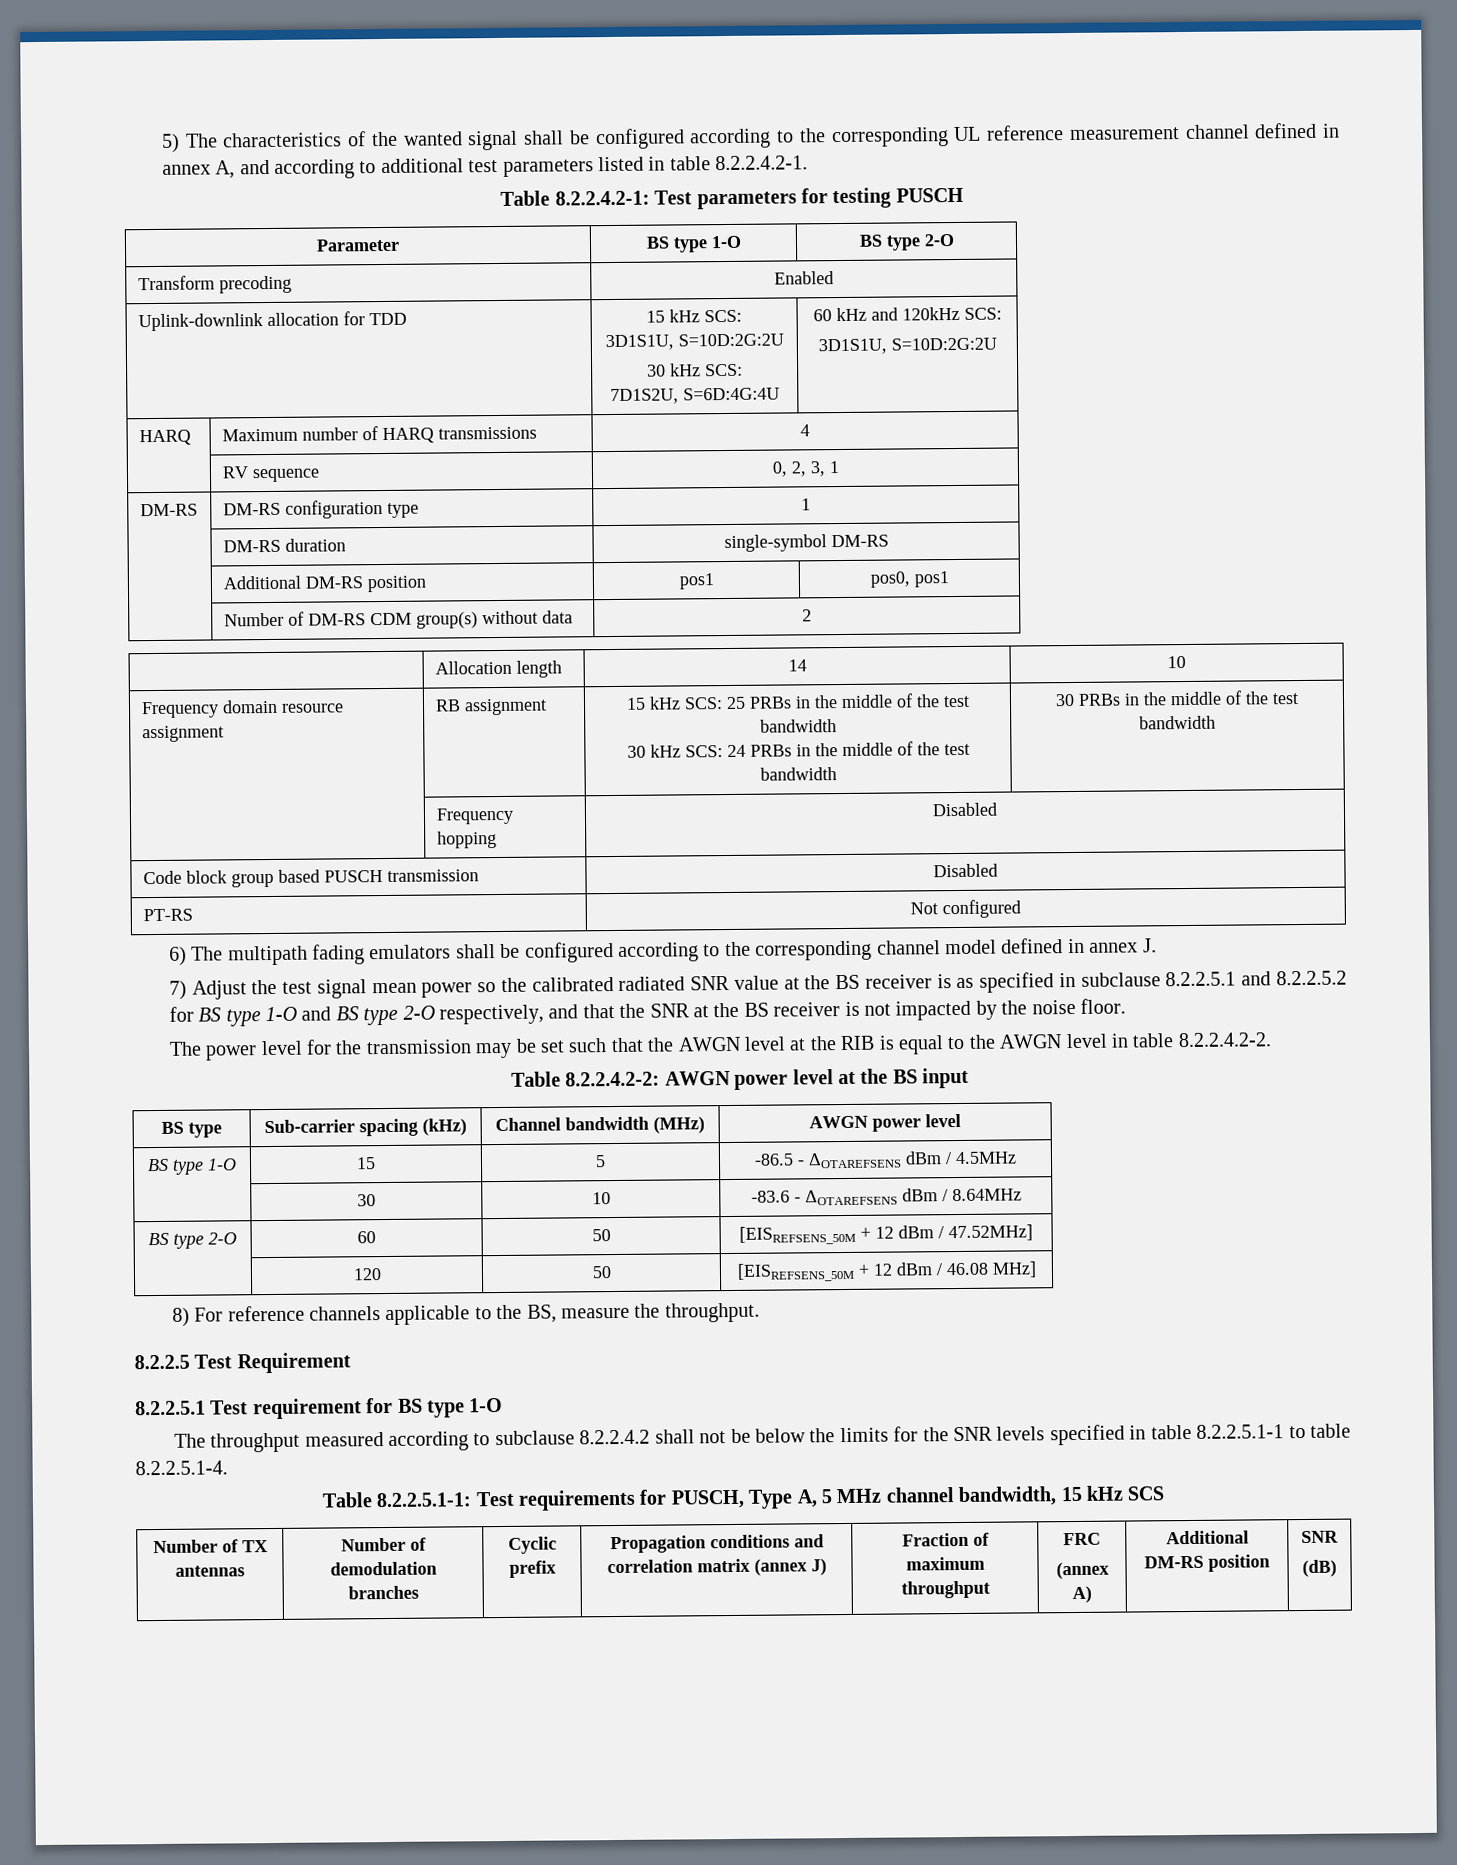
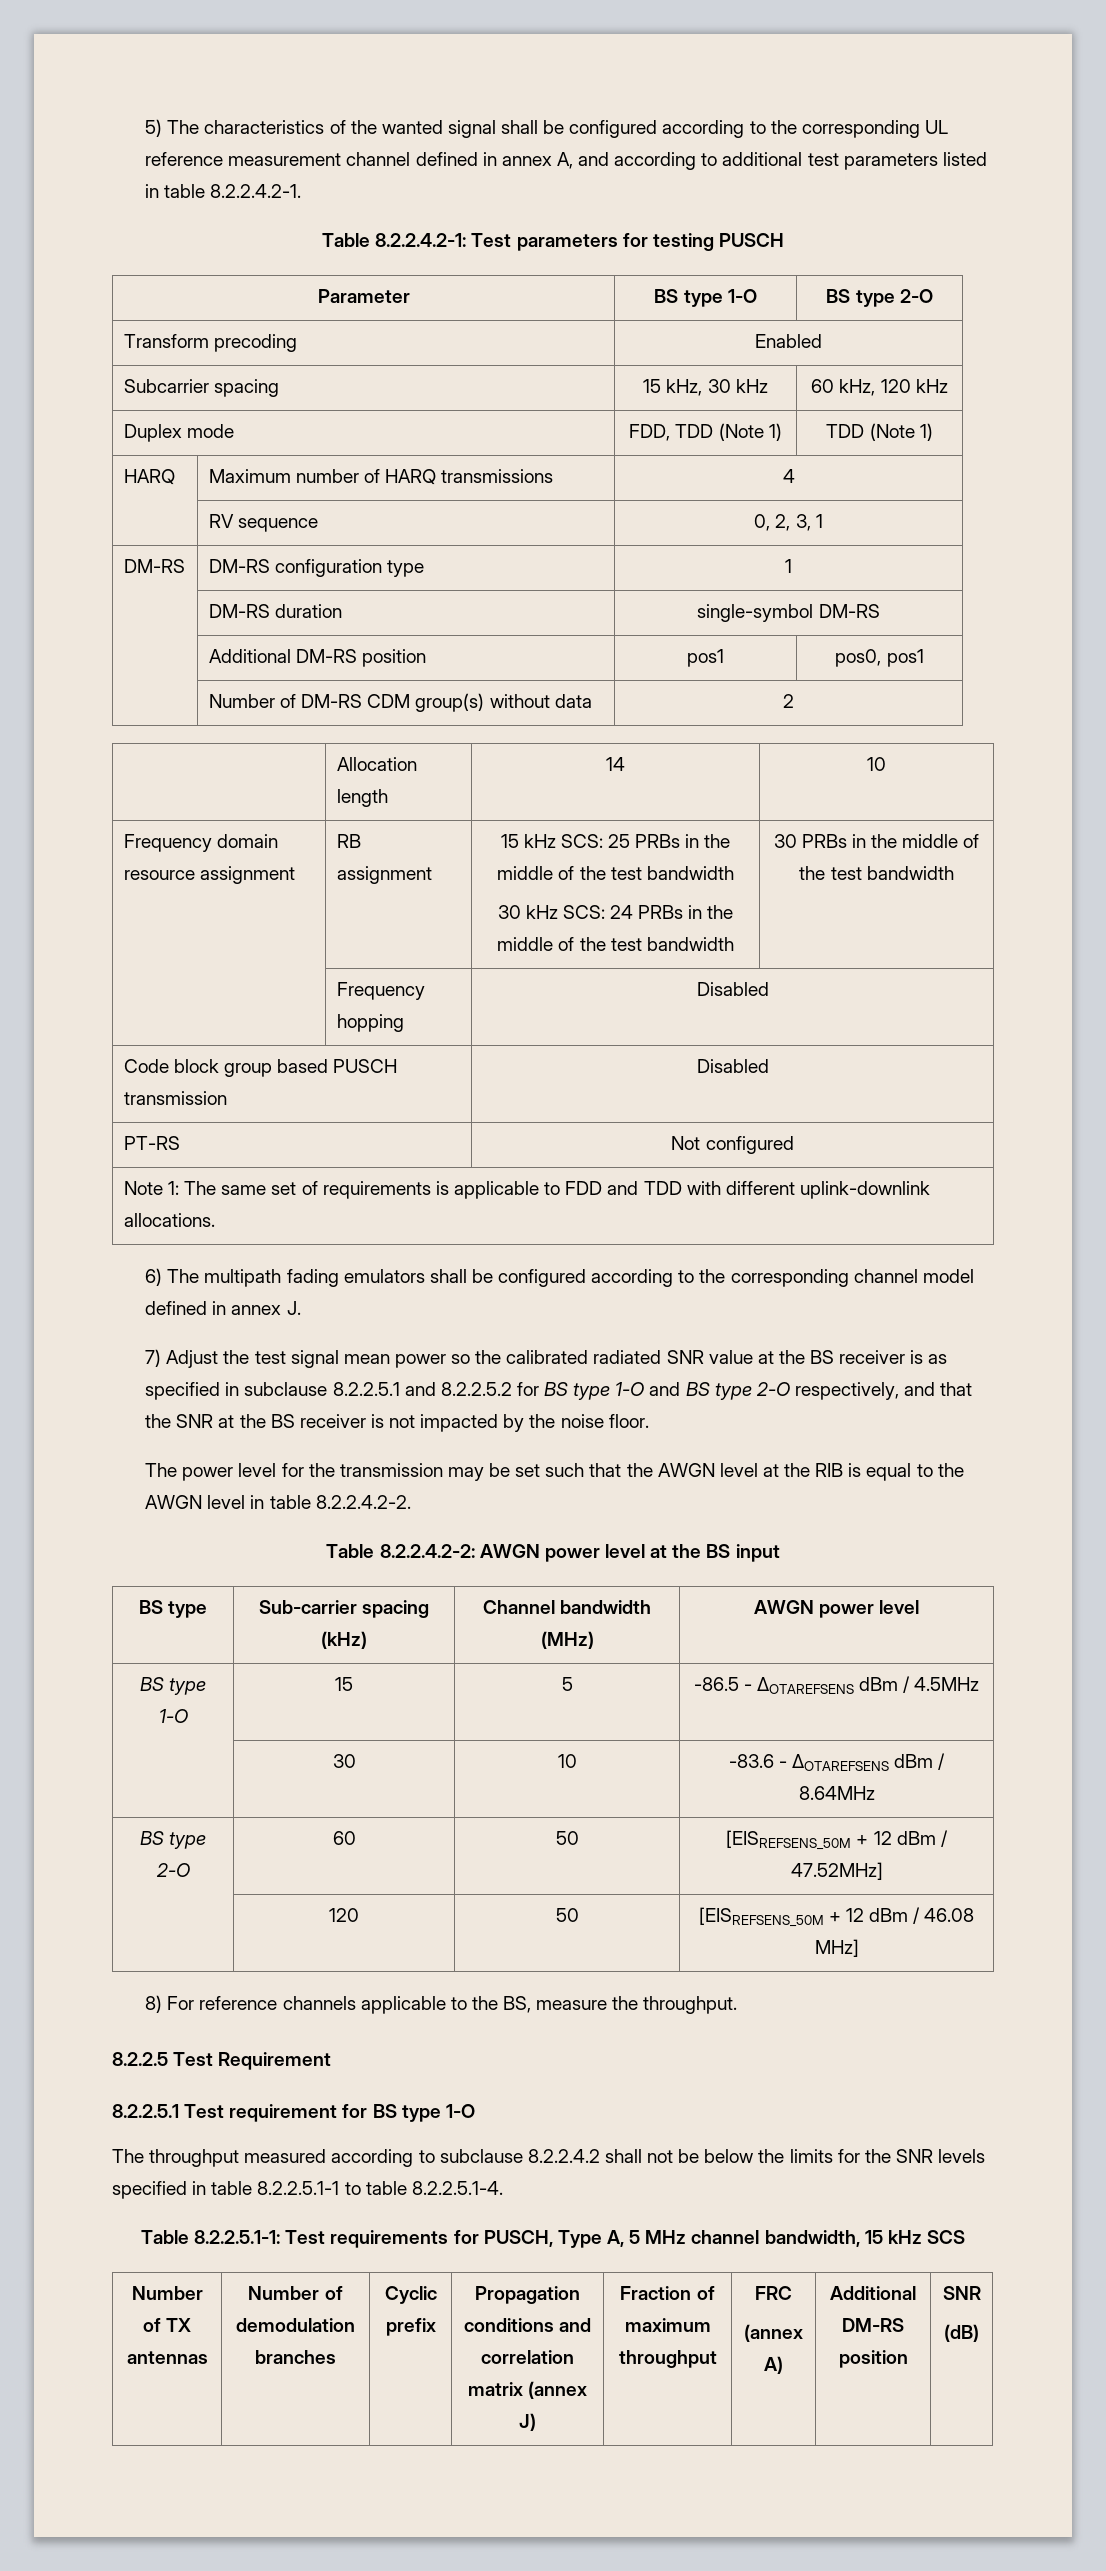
[137,311,407,332] [646,309,742,323] [604,333,784,351] [647,363,743,377] [610,387,780,405] [812,306,1002,322] [817,337,997,355] Uplink-downlink allocation for TDD | 15 kHz SCS: // 3D1S1U, S=10D:2G:2U // 30 kHz SCS: // 7D1S2U, S=6D:4G:4U | 60 kHz and 120kHz SCS: // 3D1S1U, S=10D:2G:2U -> [123,379,280,397] [643,379,768,396] [811,379,948,396] [123,424,235,442] [629,423,782,441] [826,423,933,441] Subcarrier spacing | 15 kHz, 30 kHz | 60 kHz, 120 kHz // Duplex mode | FDD, TDD (Note 1) | TDD (Note 1)
(1021, 909) none -> [123,1181,930,1199] [123,1213,215,1227] // Note 1: The same set of requirements is applicable to FDD and TDD with different uplink-downlink allocations.

